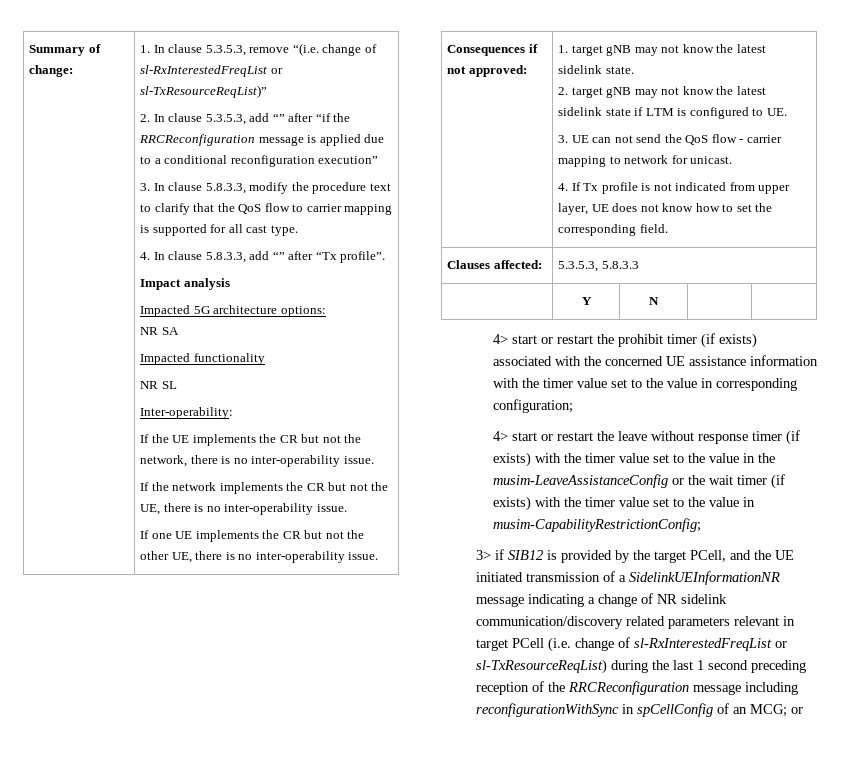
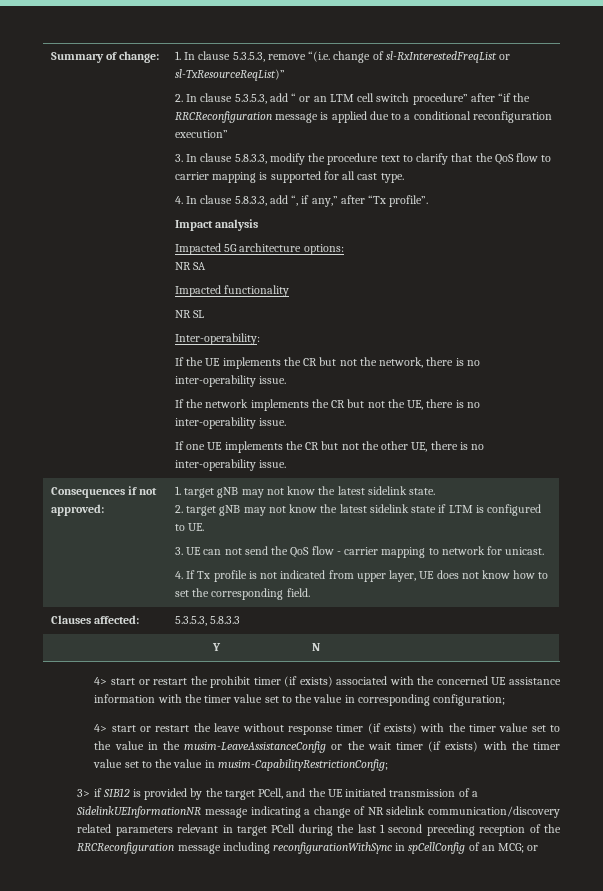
[272,113,285,122] “” -> [291,93,468,105] “ or an LTM cell switch procedure”
[272,251,285,260] “” -> [291,195,338,207] “, if any,”
[547,637,787,652] [475,659,607,674] (i.e. change of sl-RxInterestedFreqList or sl-TxResourceReqList) -> (296, 828) none

